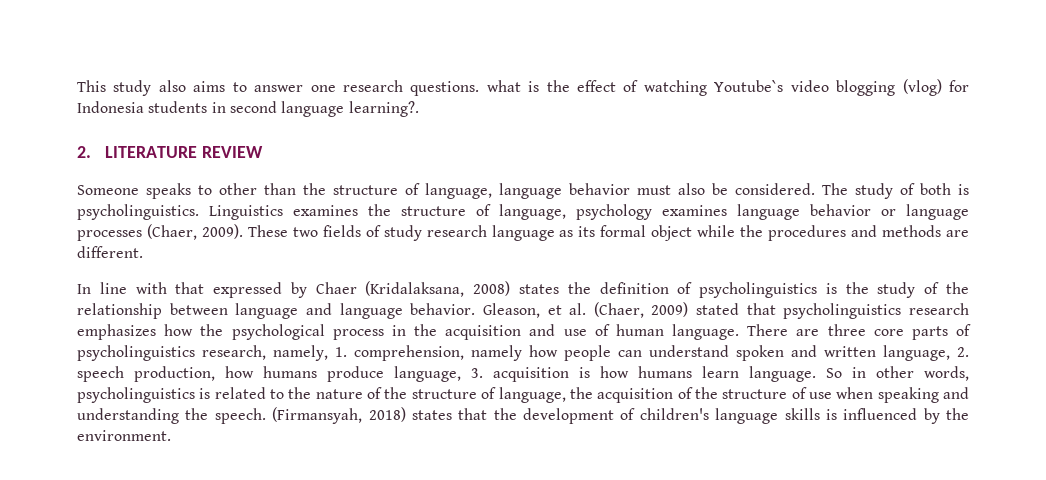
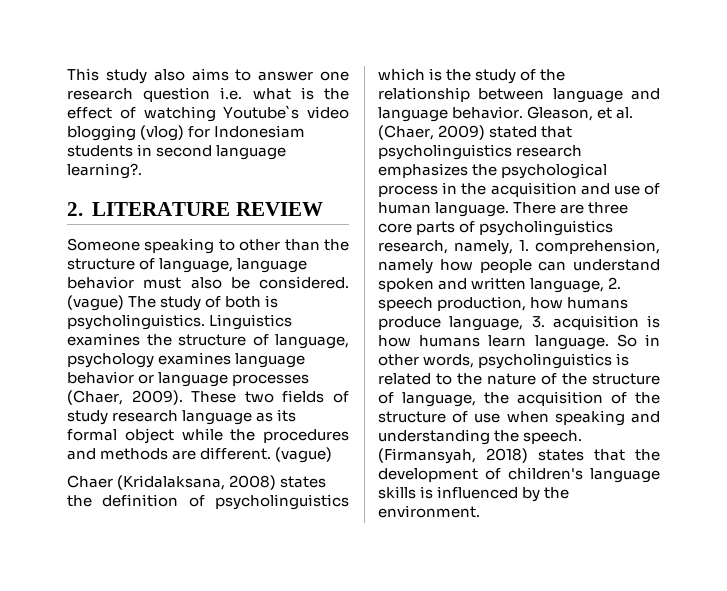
[410,81,480,96] questions. -> [143,87,243,102] question i.e.
[77,101,144,113] Indonesia -> [214,125,306,138] Indonesiam
[146,183,191,199] speaks -> [144,238,215,254] speaking
(815, 189) none -> [67,295,124,311] (vague)
[77,282,307,298] // In line with that expressed by -> [275,447,333,463] (vague) //
(818, 290) none -> [378,68,425,81] which
[164,324,194,336] how -> (468, 170) none

